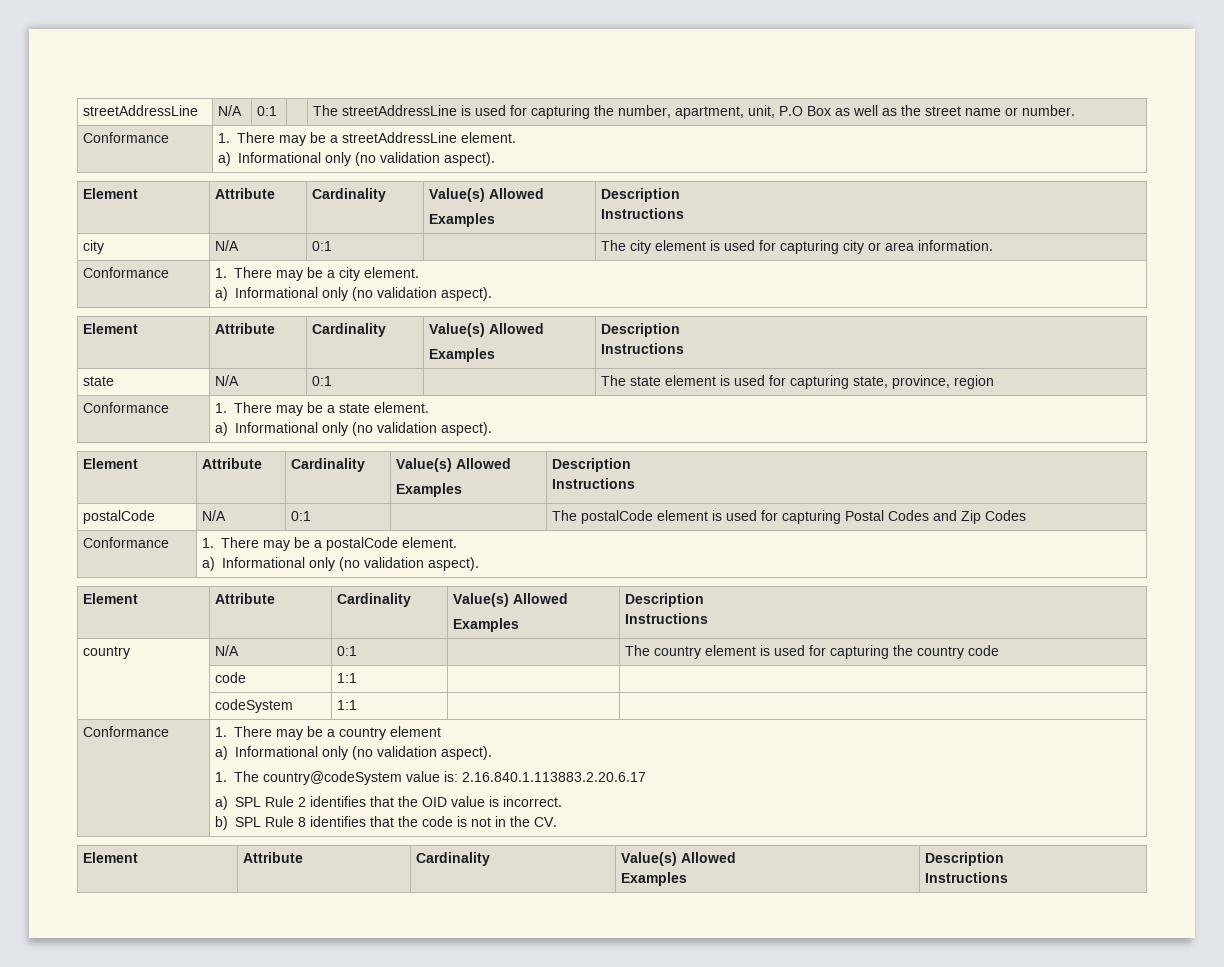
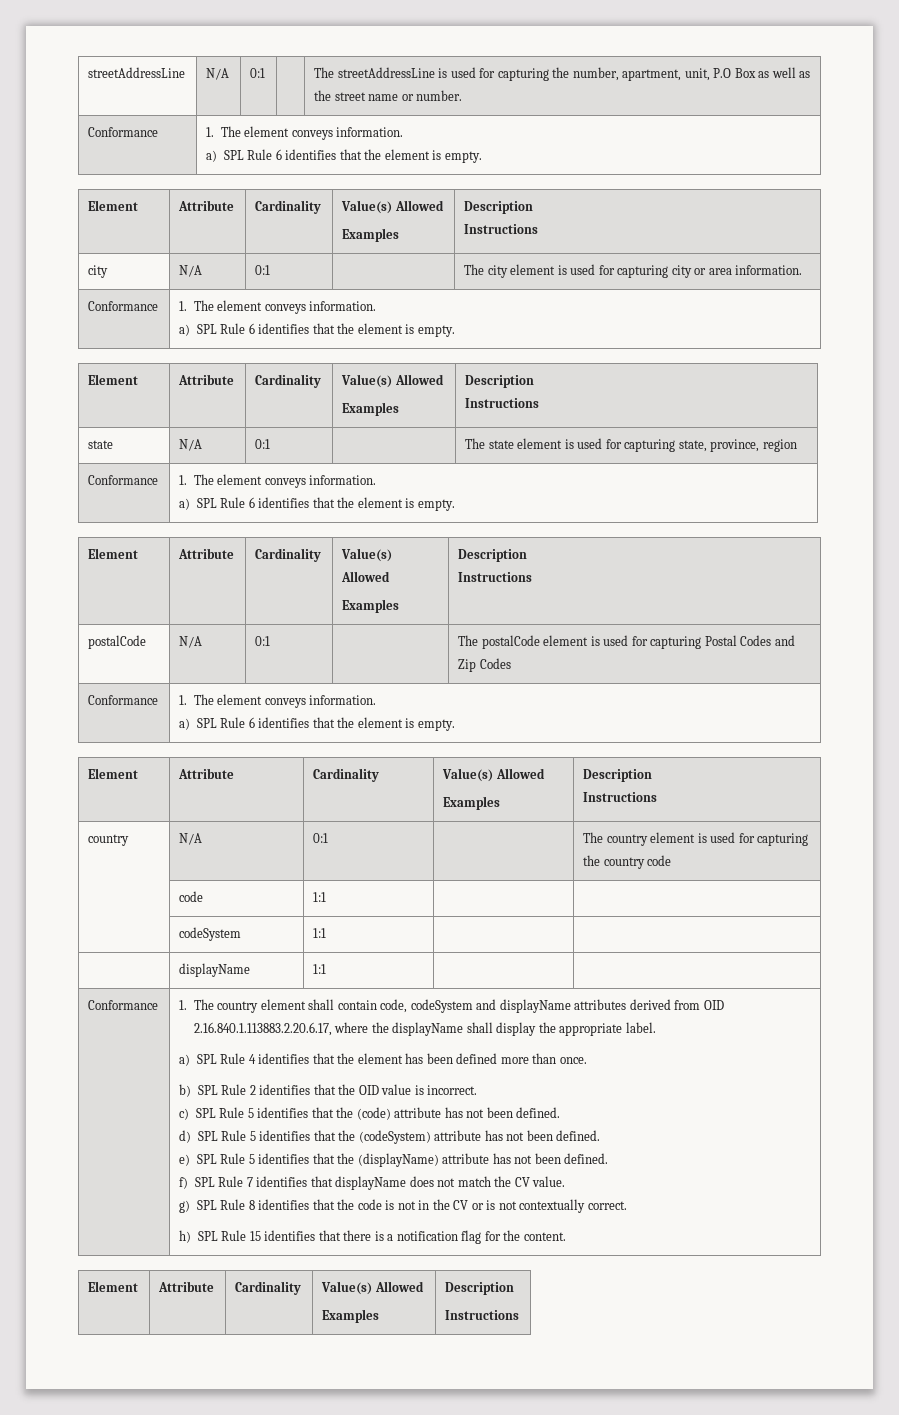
[237,132,517,146] [218,152,496,166] There may be a streetAddressLine element. // a) Informational only (no validation aspect). -> [220,126,404,140] [206,149,482,163] The element conveys information. // a) SPL Rule 6 identifies that the element is empty.
[234,267,420,281] [215,287,493,301] There may be a city element. // a) Informational only (no validation aspect). -> [193,300,377,314] [179,323,455,337] The element conveys information. // a) SPL Rule 6 identifies that the element is empty.
[234,402,430,416] [215,422,493,436] There may be a state element. // a) Informational only (no validation aspect). -> [193,474,377,488] [179,497,455,511] The element conveys information. // a) SPL Rule 6 identifies that the element is empty.
[221,537,458,551] [202,557,480,571] There may be a postalCode element. // a) Informational only (no validation aspect). -> [193,694,377,708] [179,717,455,731] The element conveys information. // a) SPL Rule 6 identifies that the element is empty.
[83,726,170,737] [215,726,442,740] [215,746,493,760] [215,771,647,785] [215,796,229,810] // Conformance | 1. There may be a country element // a) Informational only (no validation aspect). // 1. The country@codeSystem value is: 2.16.840.1.113883.2.20.6.17 // a) -> [179,963,251,977] [313,964,327,974] [88,1000,159,1010] [179,999,724,1013] [193,1022,656,1036] [179,1053,587,1066] [179,1084,192,1097] // | displayName | 1:1 | | // Conformance | 1. The country element shall contain code, codeSystem and displayName attributes derived from OID 2.16.840.1.113883.2.20.6.17, where the displayName shall display the appropriate label. // a) SPL Rule 4 identifies that the element has been defined more than once. // b)
[215,816,295,830] b) SPL Rule -> [179,1107,561,1120] [179,1130,601,1144] [179,1153,609,1167] [179,1176,566,1190] [179,1199,246,1213] c) SPL Rule 5 identifies that the (code) attribute has not been defined. // d) SPL Rule 5 identifies that the (codeSystem) attribute has not been defined. // e) SPL Rule 5 identifies that the (displayName) attribute has not been defined. // f) SPL Rule 7 identifies that displayName does not match the CV value. // g) SPL Rule
[534,817,558,827] CV. -> [453,1199,627,1213] [179,1230,566,1244] CV or is not contextually correct. // h) SPL Rule 15 identifies that there is a notification flag for the content.

